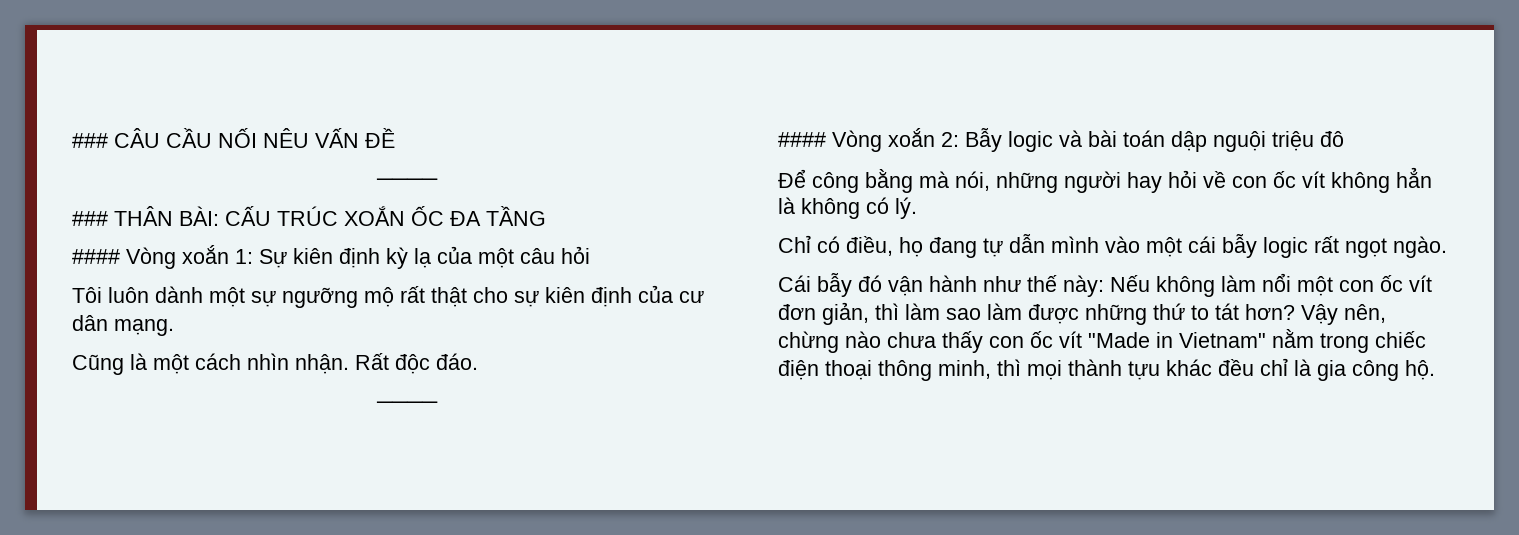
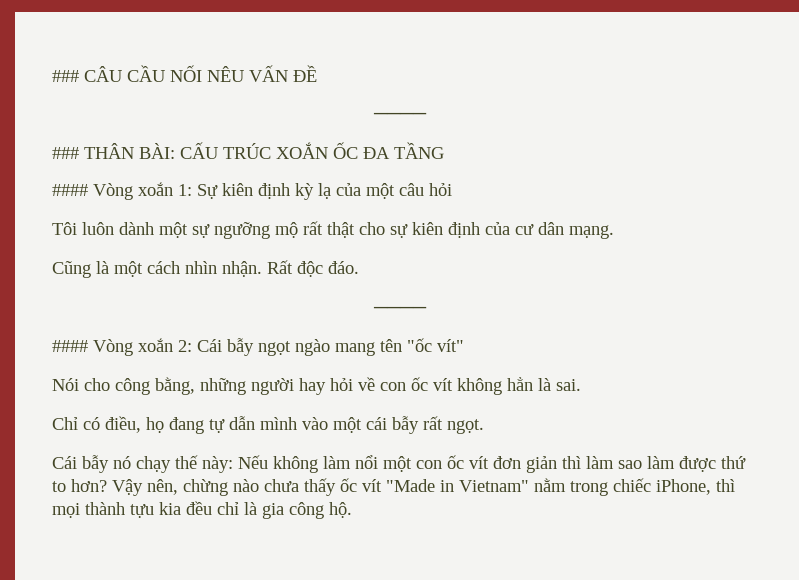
[965,128,1344,152] [778,169,990,193] Bẫy logic và bài toán dập nguội triệu đô // Để công bằng mà nói, -> [197,338,464,356] [52,377,195,395] Cái bẫy ngọt ngào mang tên "ốc vít" // Nói cho công bằng,
[801,197,917,219] không có lý. -> [556,379,581,391] sai.
[1263,236,1447,258] [778,273,1021,297] logic rất ngọt ngào. // Cái bẫy đó vận hành như -> [423,416,484,434] [52,455,171,473] rất ngọt. // Cái bẫy nó chạy
[822,302,869,325] giản, -> [526,456,557,473] giản
[1085,304,1147,325] những -> (716, 464) none
[1215,303,1239,320] tát -> (66, 486) none
[989,336,1024,348] con -> (336, 487) none
[778,360,991,381] điện thoại thông minh, -> [656,479,711,495] iPhone,
[1166,359,1212,376] khác -> [159,502,181,515] kia

